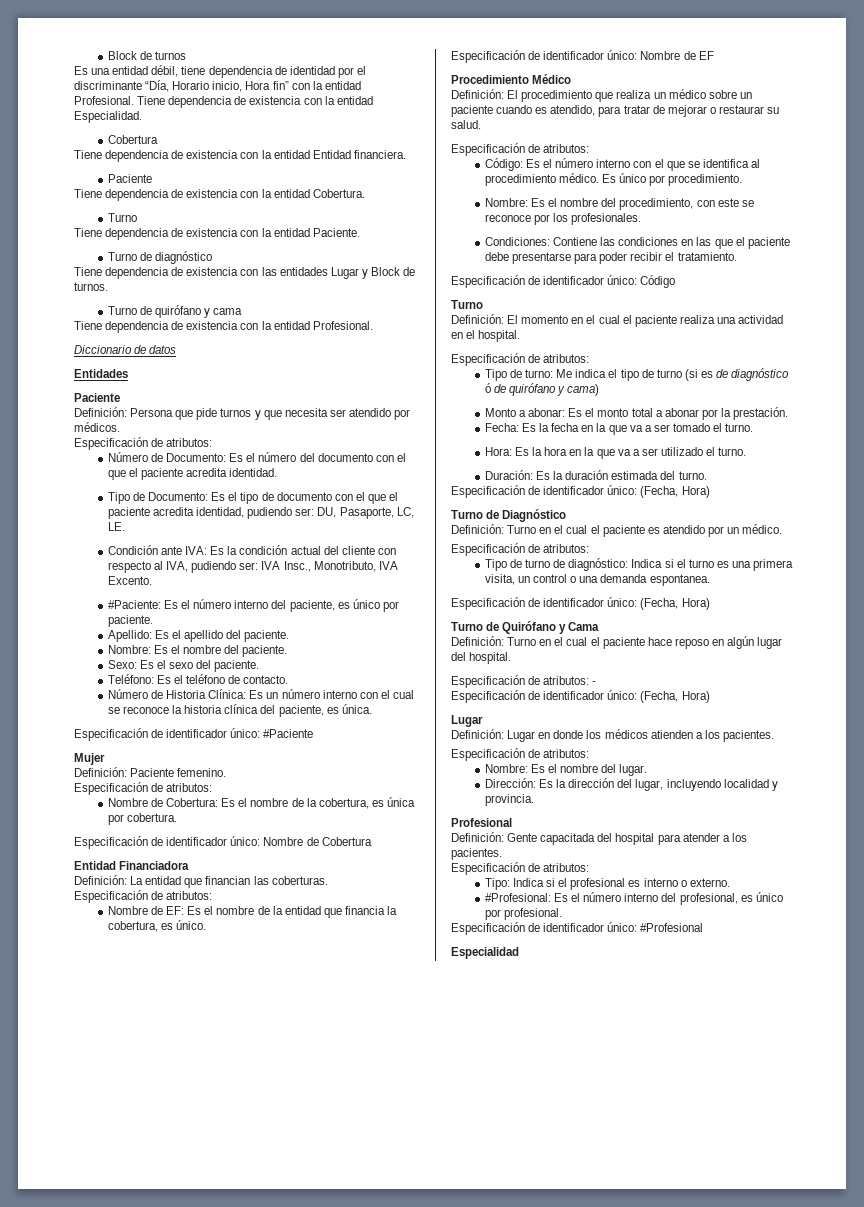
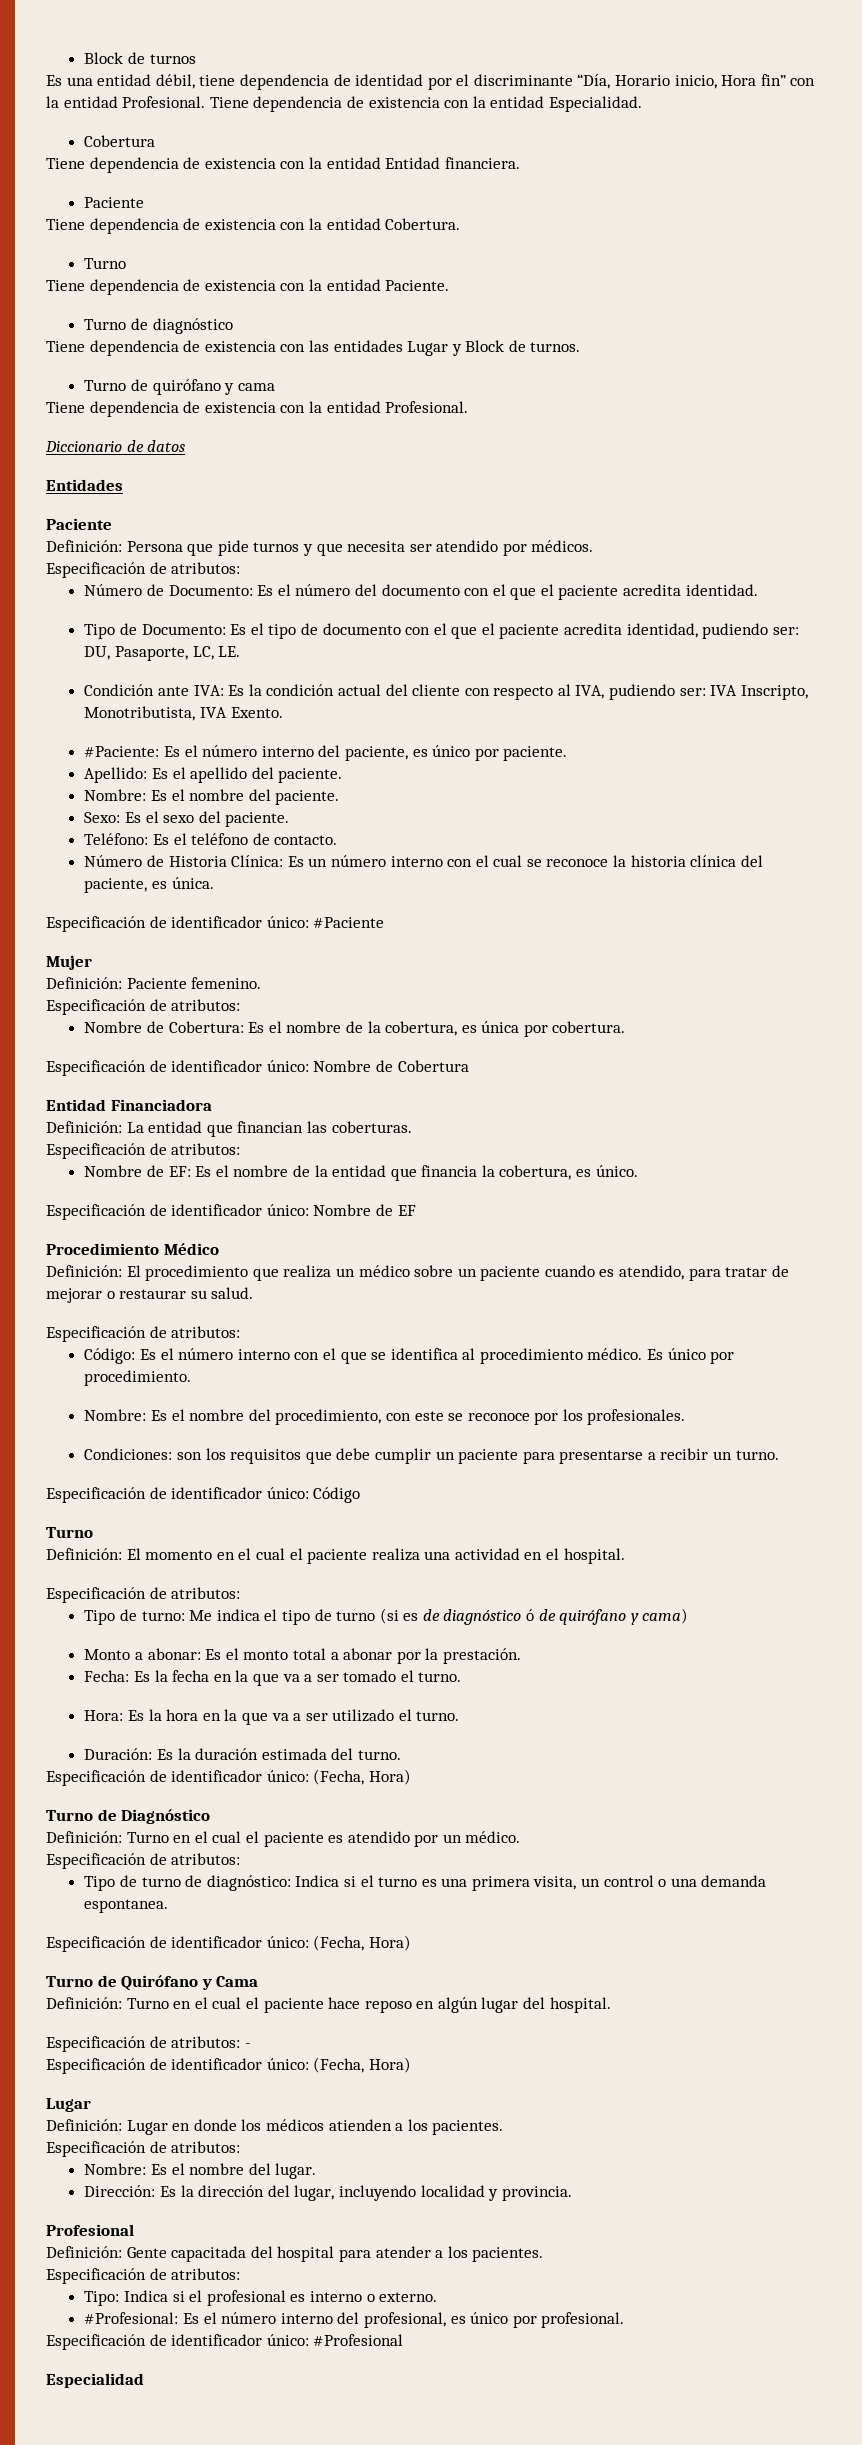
[283,561,398,572] [107,576,152,585] Insc., Monotributo, IVA Excento. -> [740,685,808,700] [84,706,283,721] Inscripto, Monotributista, IVA Exento.
[553,237,790,249] [484,252,737,264] Contiene las condiciones en las que el paciente debe presentarse para poder recibir el tratamiento. -> [176,1448,779,1464] son los requisitos que debe cumplir un paciente para presentarse a recibir un turno.

